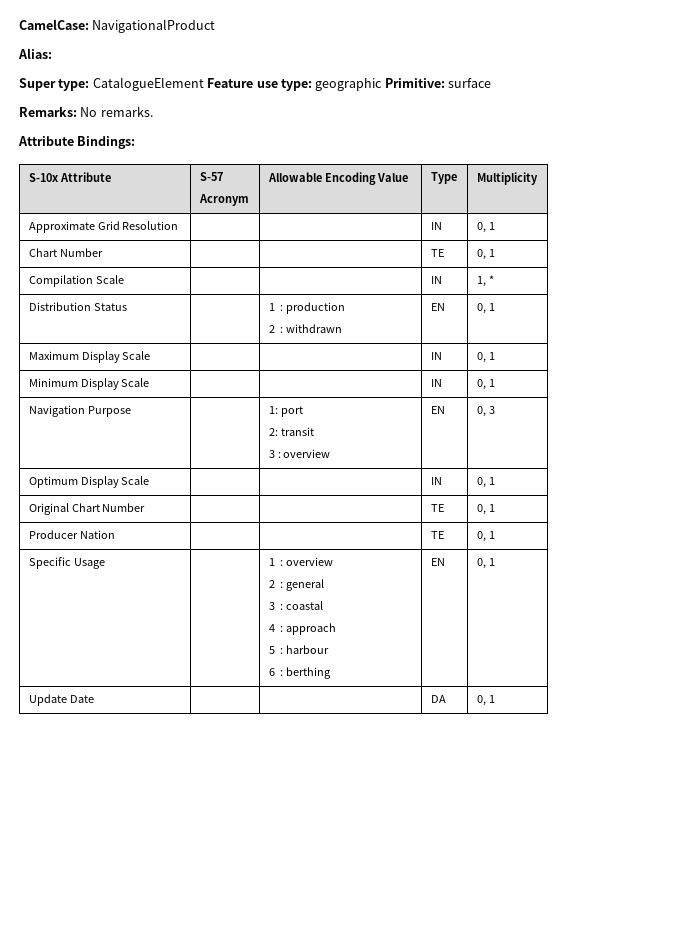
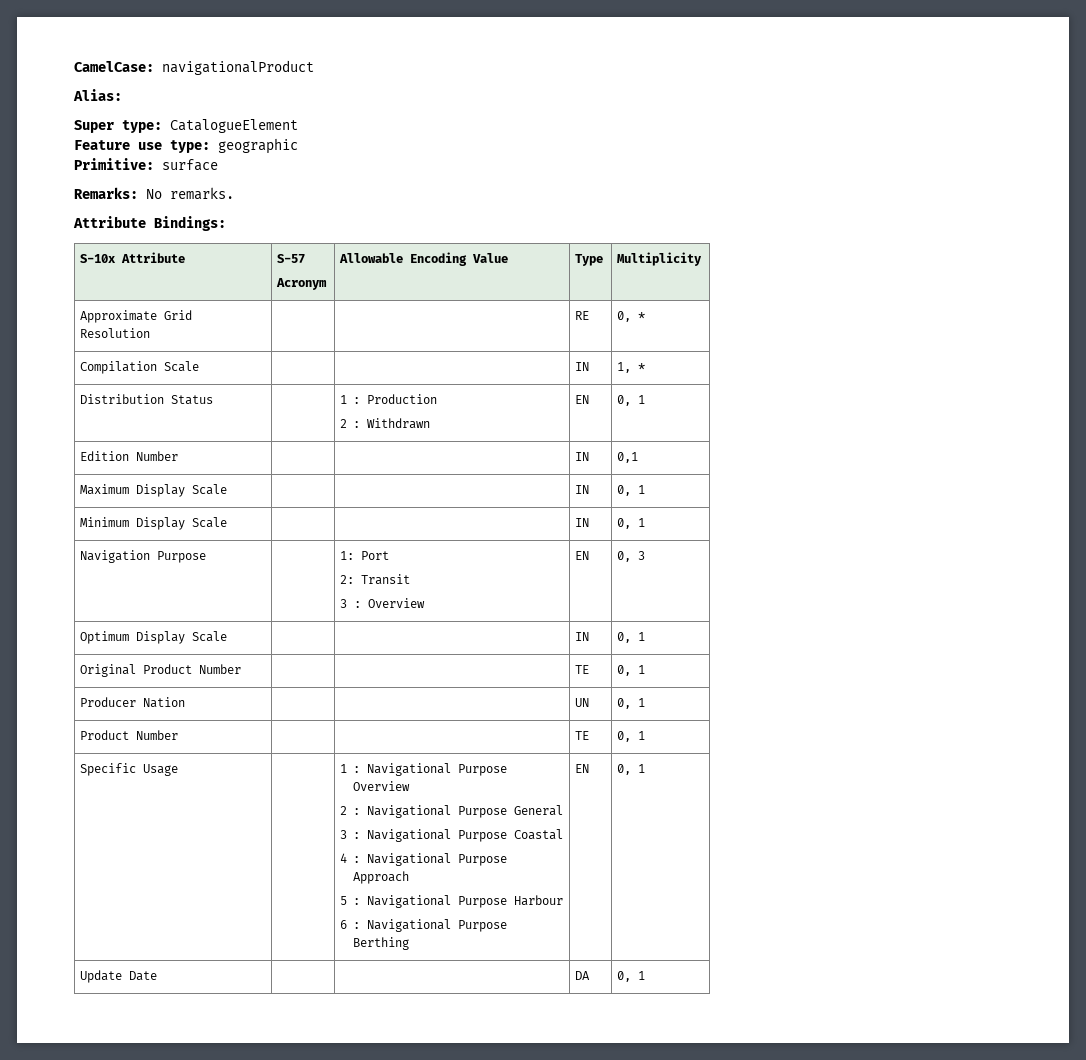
[92,19,216,33] NavigationalProduct -> [162,60,314,75] navigationalProduct
(204, 84) none -> (298, 126) //
(383, 84) none -> (298, 146) //
[430,222,442,230] [476,222,495,233] [28,248,103,257] [430,249,444,257] [476,249,495,260] IN | 0, 1 // Chart Number | | | TE | 0, 1 -> [575,311,590,320] [617,311,646,322] RE | 0, *
[286,302,346,314] [268,324,343,333] [430,303,445,311] [476,303,495,314] production // 2 : withdrawn | EN | 0, 1 -> [367,394,438,404] [340,418,431,429] [575,395,590,404] [617,395,646,406] [80,451,179,461] [575,452,590,461] [617,452,639,463] Production // 2 : Withdrawn | EN | 0, 1 // Edition Number | | | IN | 0,1
[280,406,303,417] port -> [361,551,390,560] Port
[280,427,314,436] [268,449,331,458] transit // 3 : overview -> [361,574,411,585] [340,598,426,608] Transit // 3 : Overview
[71,503,100,512] Chart -> [143,664,193,674] Product
(115, 534) none -> [575,698,590,707] [617,698,646,709] [80,730,179,740] | UN | 0, 1 // Product Number | |
[286,557,334,566] [268,579,325,591] [268,601,324,610] overview // 2 : general // 3 : coastal -> [367,763,508,776] [353,781,411,791] [340,805,564,818] [340,829,564,842] Navigational Purpose Overview // 2 : Navigational Purpose General // 3 : Navigational Purpose Coastal
[286,623,337,635] approach -> [367,853,508,866] [353,871,410,884] Navigational Purpose Approach
[286,645,330,654] harbour -> [367,895,564,908] Navigational Purpose Harbour
[286,667,332,679] berthing -> [367,919,508,932] [353,937,410,950] Navigational Purpose Berthing

